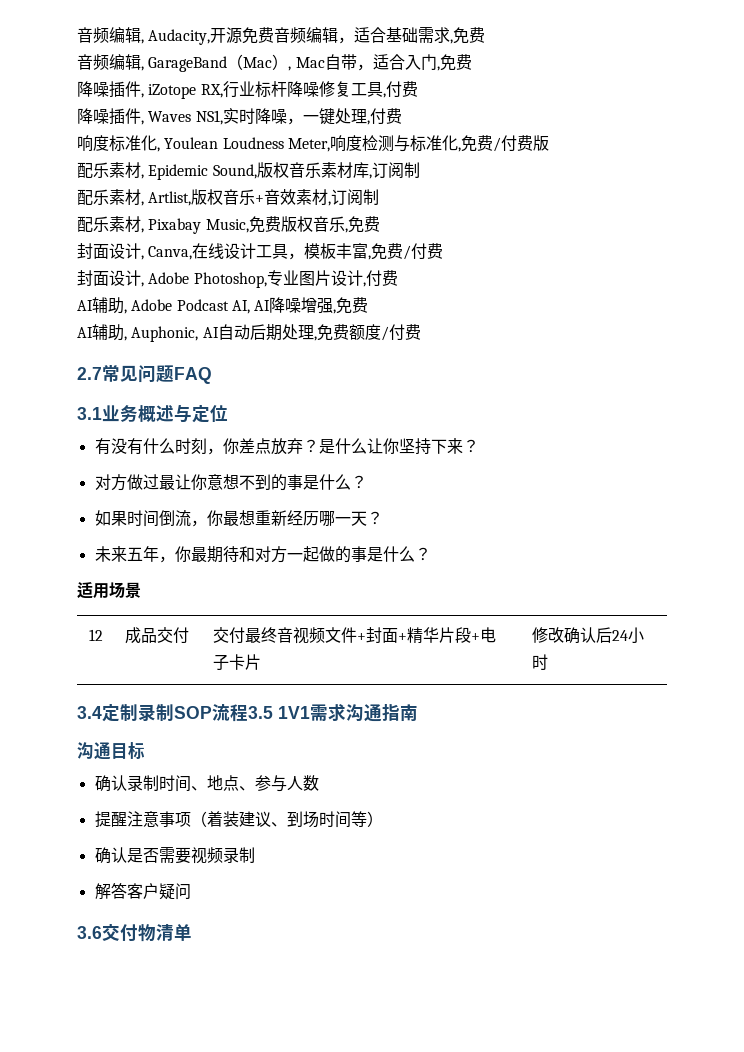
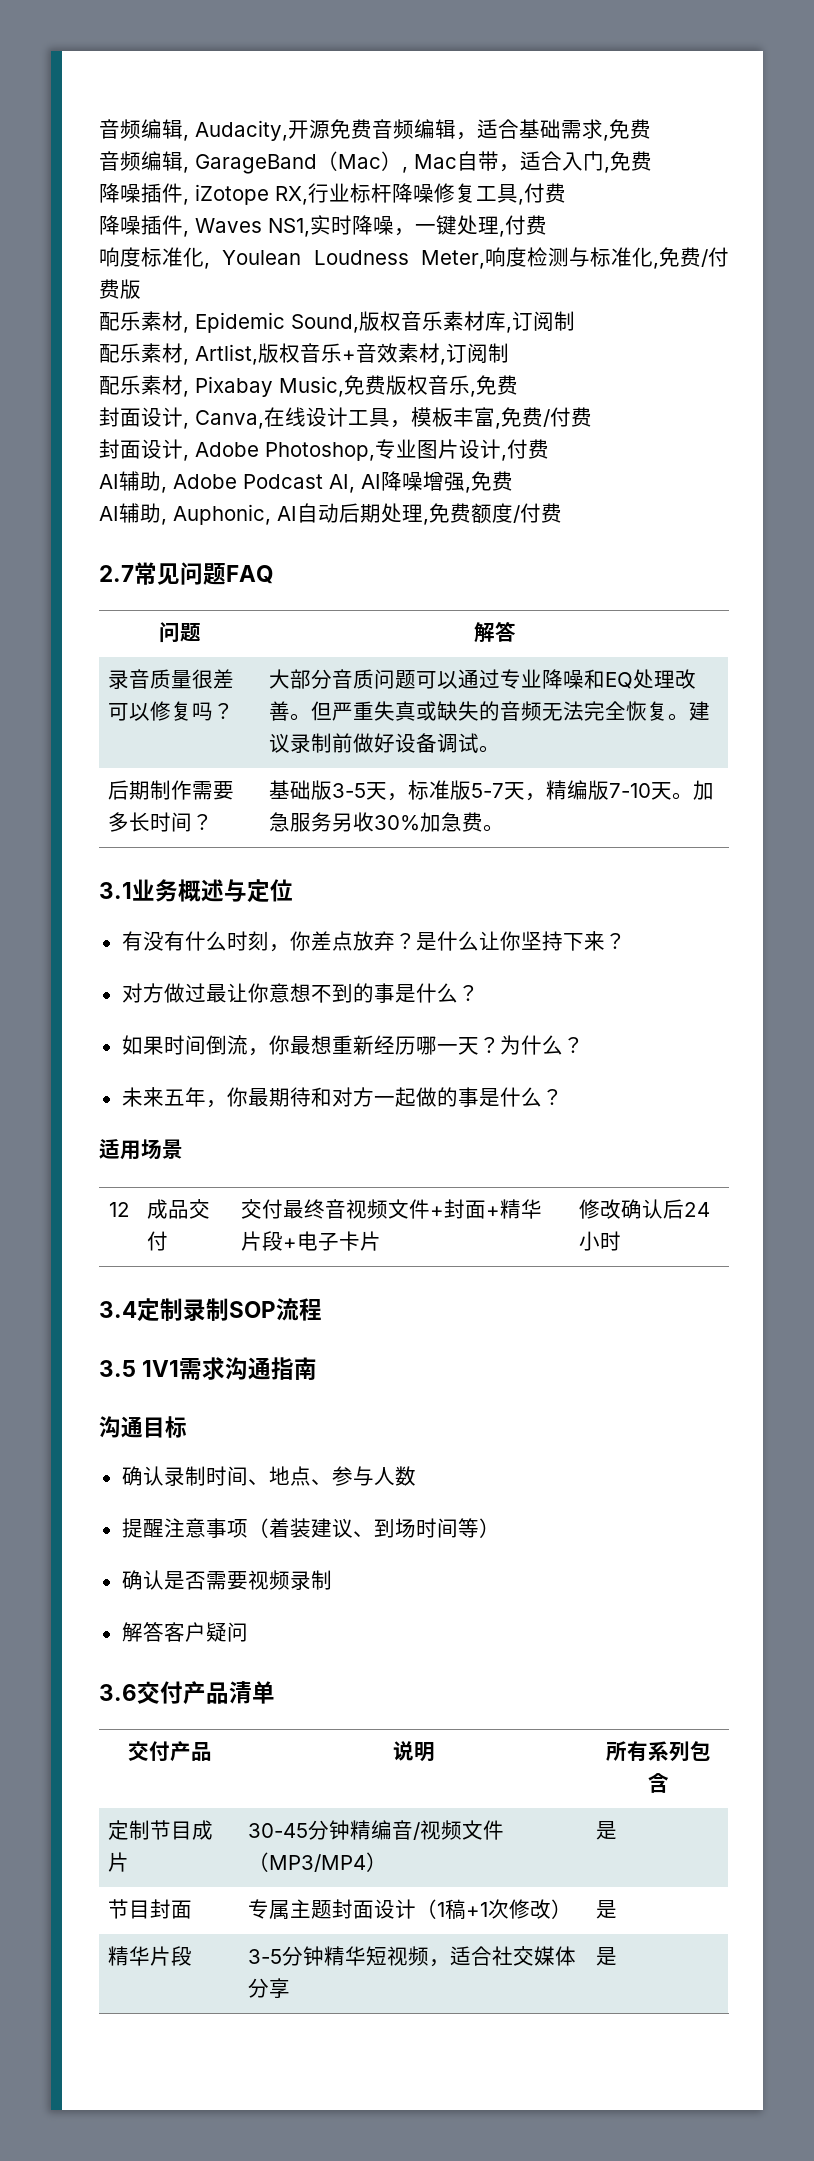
(212, 375) none -> [159,622,201,643] [473,621,516,643] [107,669,234,689] [107,701,234,721] [268,669,696,689] [268,701,710,721] [268,733,500,753] [107,780,234,800] [107,812,213,832] [268,780,714,801] [268,812,504,832] // 问题 | 解答 // 录音质量很差可以修复吗？ | 大部分音质问题可以通过专业降噪和EQ处理改善。但严重失真或缺失的音频无法完全恢复。建议录制前做好设备调试。 // 后期制作需要多长时间？ | 基础版3-5天，标准版5-7天，精编版7-10天。加急服务另收30%加急费。
(383, 518) none -> [499,1035,584,1055] 为什么？
(248, 713) none -> (322, 1309) //
[138,924,156,942] 物 -> [183,1681,229,1705] 产品
(192, 932) none -> [127,1741,212,1762] [392,1741,435,1762] [605,1741,711,1762] [647,1773,669,1793] [107,1820,213,1840] [107,1852,129,1872] [247,1820,504,1840] [247,1852,387,1872] [595,1821,617,1840] [107,1899,192,1919] [247,1899,572,1920] [595,1900,617,1919] [107,1946,192,1966] [247,1946,576,1967] [247,1978,290,1999] [595,1947,617,1966] // 交付产品 | 说明 | 所有系列包含 // 定制节目成片 | 30-45分钟精编音/视频文件（MP3/MP4） | 是 // 节目封面 | 专属主题封面设计（1稿+1次修改） | 是 // 精华片段 | 3-5分钟精华短视频，适合社交媒体分享 | 是

